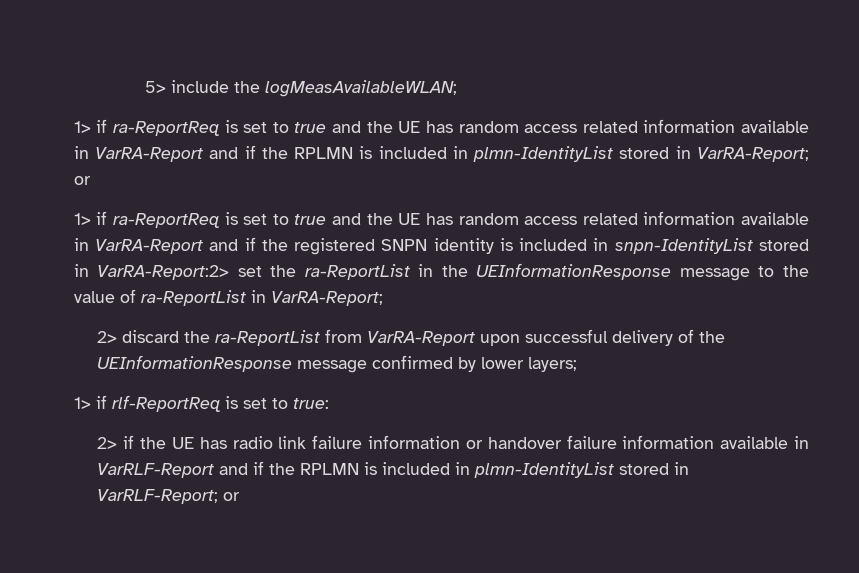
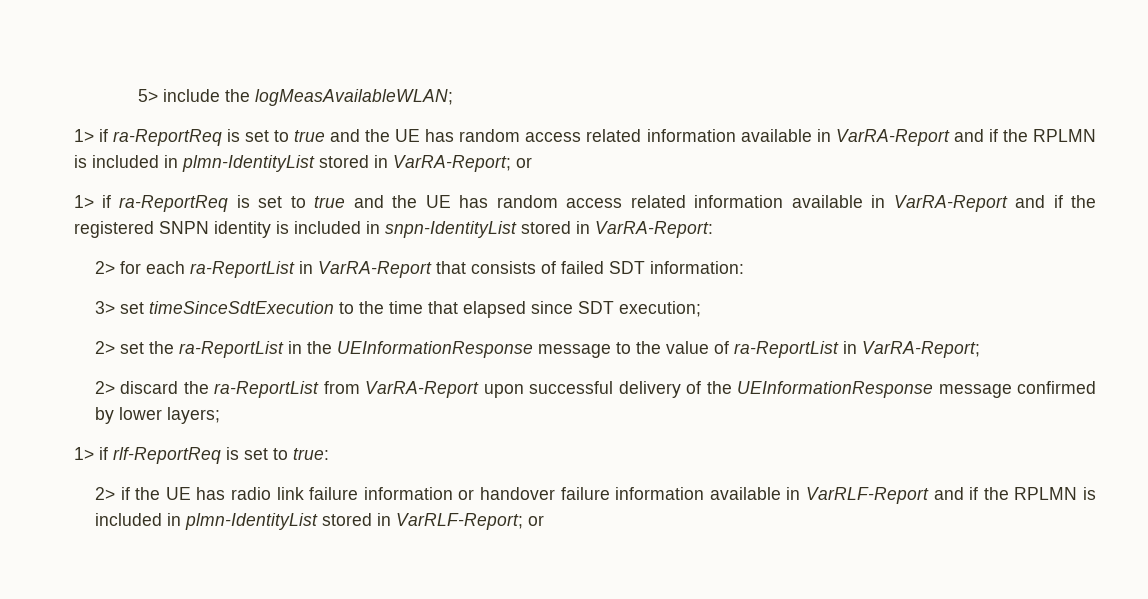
[97,265,230,280] VarRA-Report:2> -> [594,221,713,238] [95,261,745,278] [95,301,702,318] [95,341,116,354] VarRA-Report: // 2> for each ra-ReportList in VarRA-Report that consists of failed SDT information: // 3> set timeSinceSdtExecution to the time that elapsed since SDT execution; // 2>

